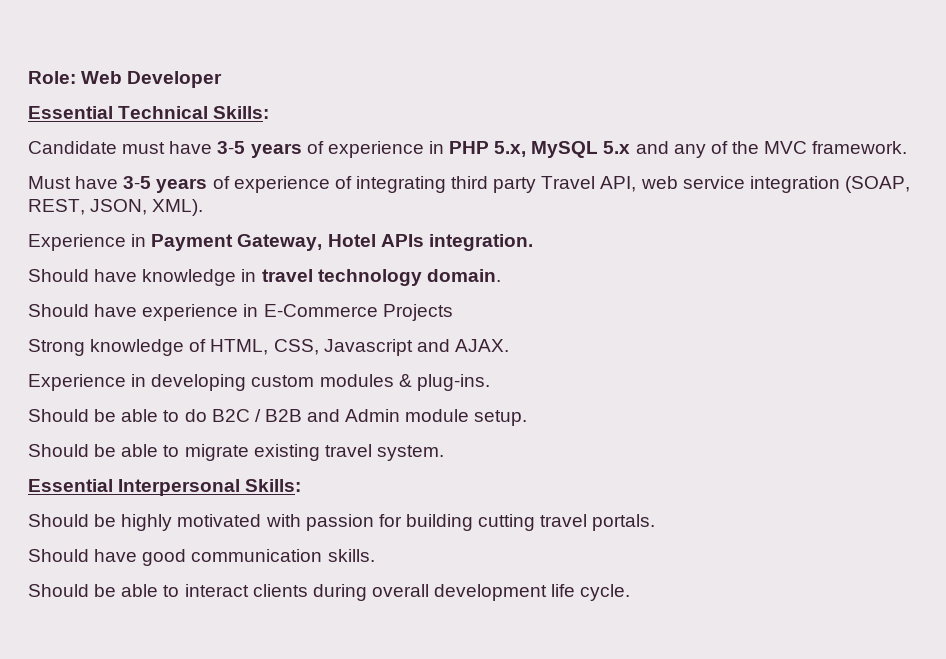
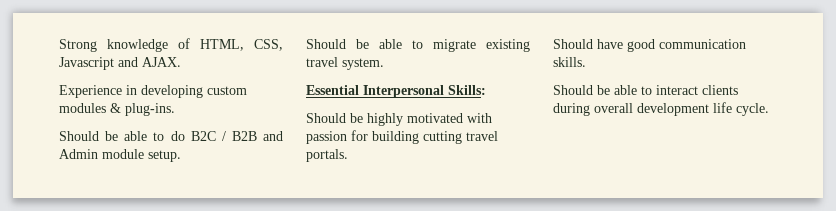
[28,71,223,88] [28,106,270,119] [28,141,908,158] [28,176,910,193] [28,199,204,216] [28,234,533,251] [28,269,501,286] [28,304,453,321] Role: Web Developer // Essential Technical Skills: // Candidate must have 3-5 years of experience in PHP 5.x, MySQL 5.x and any of the MVC framework. // Must have 3-5 years of experience of integrating third party Travel API, web service integration (SOAP, REST, JSON, XML). // Experience in Payment Gateway, Hotel APIs integration. // Should have knowledge in travel technology domain. // Should have experience in E-Commerce Projects // -> (59, 45) none

